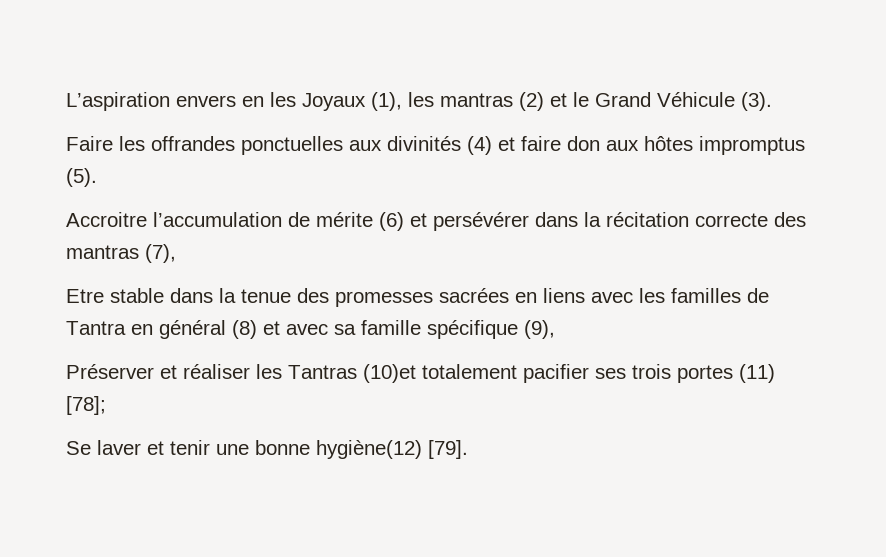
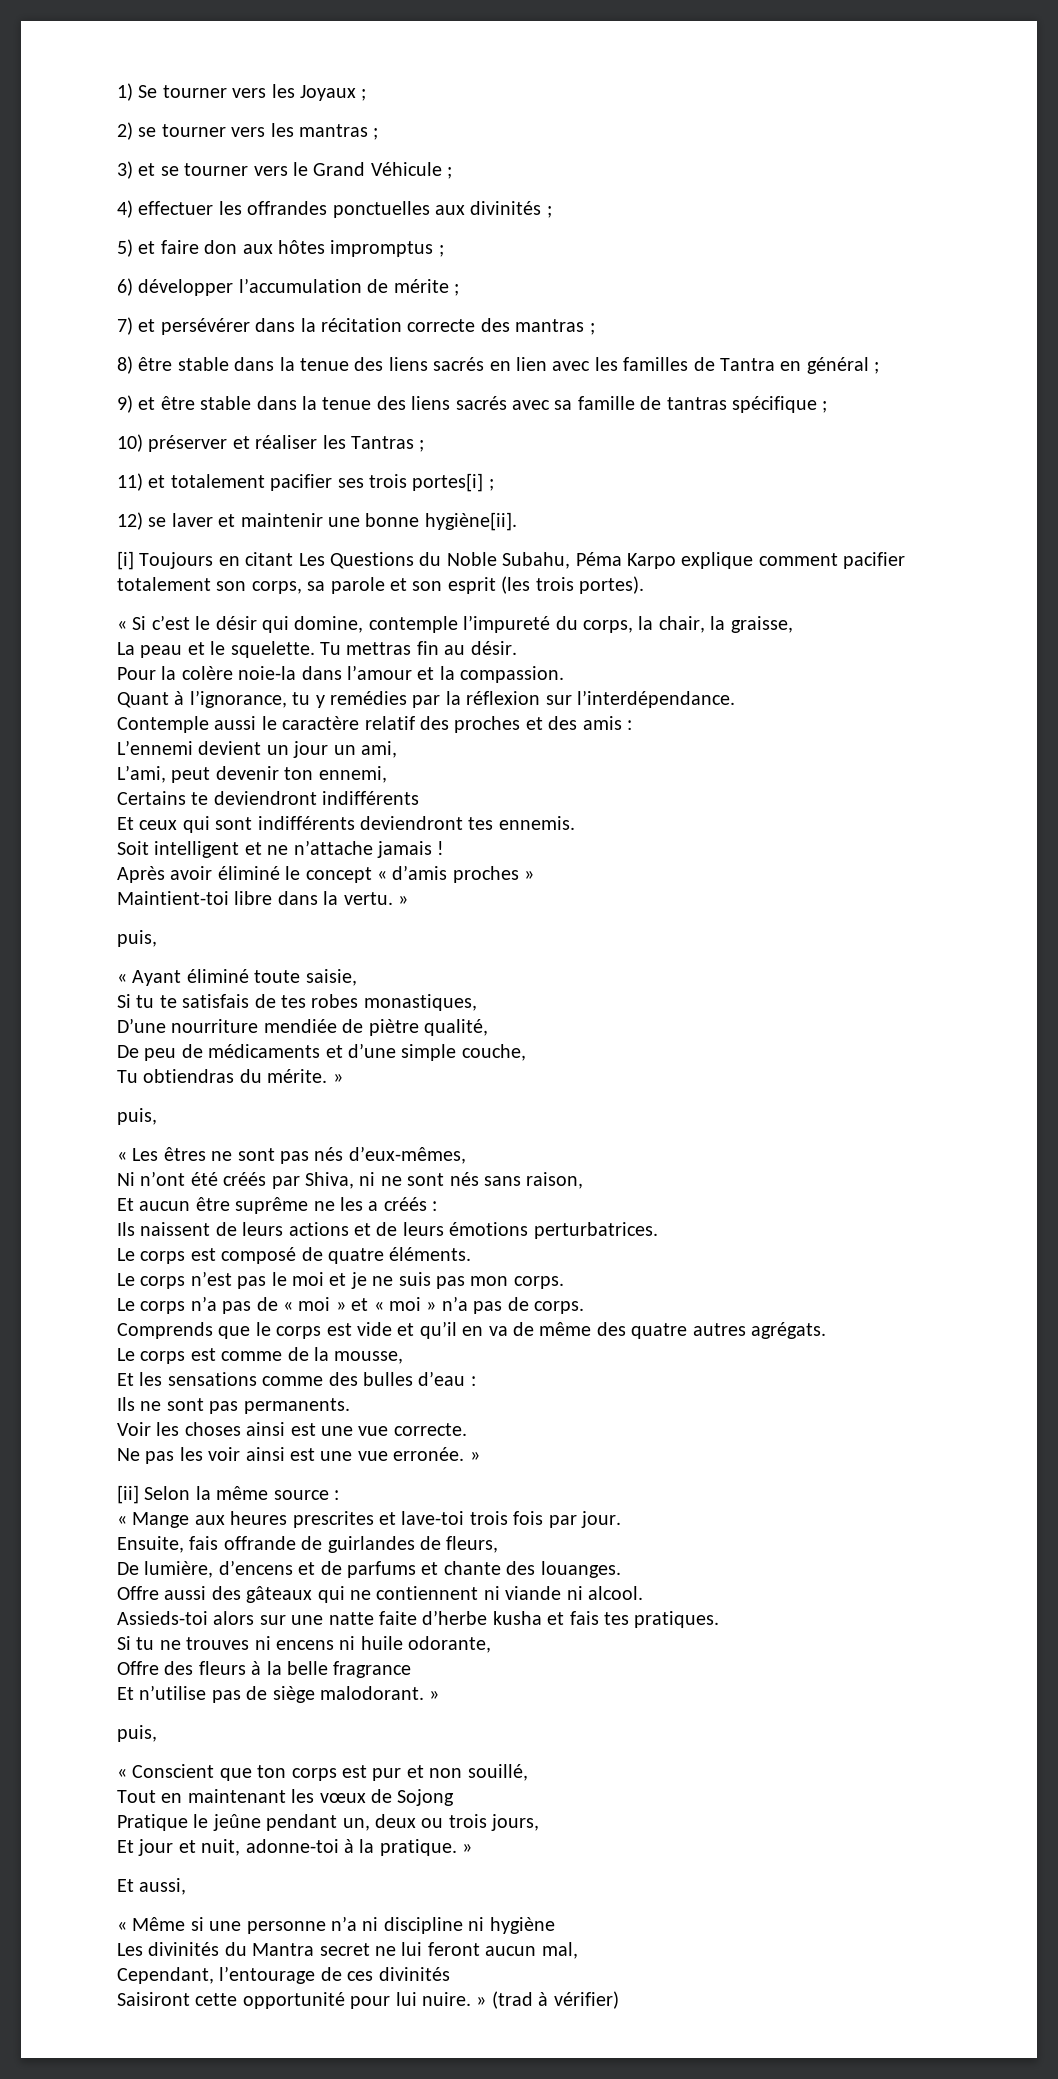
[66,92,772,111] [66,136,113,151] L’aspiration envers en les Joyaux (1), les mantras (2) et le Grand Véhicule (3). // Faire -> [117,83,367,101] [117,122,379,140] [117,161,453,179] [117,200,214,218] 1) Se tourner vers les Joyaux ; // 2) se tourner vers les mantras ; // 3) et se tourner vers le Grand Véhicule ; // 4) effectuer
[467,136,492,155] (4) -> [546,206,552,218] [117,239,133,257] ; // 5)
[66,168,97,187] [66,212,147,227] (5). // Accroitre -> [438,245,444,257] [117,278,234,296] ; // 6) développer
[379,212,404,231] (6) -> [454,284,459,296] [117,317,133,335] ; // 7)
[145,244,176,263] [66,288,585,307] (7), // Etre stable dans la tenue des promesses sacrées en liens -> [589,323,595,335] [117,356,547,374] ; // 8) être stable dans la tenue des liens sacrés en lien
[232,320,555,339] [66,364,154,379] (8) et avec sa famille spécifique (9), // Préserver -> [874,362,880,374] [117,395,828,413] [117,434,228,452] ; // 9) et être stable dans la tenue des liens sacrés avec sa famille de tantras spécifique ; // 10) préserver
[363,364,416,383] (10)et -> [419,440,425,452] [117,473,166,491] ; // 11) et
[677,364,775,383] [66,396,106,415] [66,441,91,455] portes (11) [78]; // Se -> [412,473,494,492] [117,512,167,530] portes[i] ; // 12) se
[170,440,210,455] tenir -> [240,513,323,527] maintenir
[316,440,468,459] hygiène(12) [79]. -> [424,512,517,531] [117,551,906,570] [117,576,644,594] [117,615,793,633] [117,641,517,658] [117,665,565,683] [117,690,735,708] [117,716,632,733] [117,740,397,758] [117,765,387,783] [117,791,420,805] [117,816,575,833] [117,840,445,858] [117,865,535,883] [117,891,408,905] [117,930,157,947] [117,969,357,986] [117,994,477,1011] [117,1018,488,1036] [117,1043,526,1061] [117,1069,343,1083] [117,1108,157,1125] [117,1146,466,1164] [117,1171,584,1189] [117,1197,438,1214] [117,1222,658,1239] [117,1247,472,1264] [117,1271,564,1289] [117,1296,584,1314] [117,1321,826,1339] [117,1347,404,1364] [117,1371,476,1386] [117,1397,350,1414] [117,1422,467,1436] [117,1447,480,1464] [117,1485,339,1504] [117,1511,621,1528] [117,1536,499,1553] [117,1560,621,1578] [117,1586,643,1603] [117,1610,720,1628] [117,1636,492,1653] [117,1661,412,1678] [117,1685,440,1703] [117,1725,157,1742] [117,1764,528,1781] [117,1789,455,1806] [117,1814,540,1831] [117,1839,473,1856] [117,1878,187,1895] [117,1916,555,1934] [117,1942,578,1959] [117,1966,450,1984] [117,1991,619,2009] hygiène[ii]. // [i] Toujours en citant Les Questions du Noble Subahu, Péma Karpo explique comment pacifier totalement son corps, sa parole et son esprit (les trois portes). // « Si c’est le désir qui domine, contemple l’impureté du corps, la chair, la graisse, // La peau et le squelette. Tu mettras fin au désir. // Pour la colère noie-la dans l’amour et la compassion. // Quant à l’ignorance, tu y remédies par la réflexion sur l’interdépendance. // Contemple aussi le caractère relatif des proches et des amis : // L’ennemi devient un jour un ami, // L’ami, peut devenir ton ennemi, // Certains te deviendront indifférents // Et ceux qui sont indifférents deviendront tes ennemis. // Soit intelligent et ne n’attache jamais ! // Après avoir éliminé le concept « d’amis proches » // Maintient-toi libre dans la vertu. » // puis, // « Ayant éliminé toute saisie, // Si tu te satisfais de tes robes monastiques, // D’une nourriture mendiée de piètre qualité, // De peu de médicaments et d’une simple couche, // Tu obtiendras du mérite. » // puis, // « Les êtres ne sont pas nés d’eux-mêmes, // Ni n’ont été créés par Shiva, ni ne sont nés sans raison, // Et aucun être suprême ne les a créés : // Ils naissent de leurs actions et de leurs émotions perturbatrices. // Le corps est composé de quatre éléments. // Le corps n’est pas le moi et je ne suis pas mon corps. // Le corps n’a pas de « moi » et « moi » n’a pas de corps. // Comprends que le corps est vide et qu’il en va de même des quatre autres agrégats. // Le corps est comme de la mousse, // Et les sensations comme des bulles d’eau : // Ils ne sont pas permanents. // Voir les choses ainsi est une vue correcte. // Ne pas les voir ainsi est une vue erronée. » // [ii] Selon la même source : // « Mange aux heures prescrites et lave-toi trois fois par jour. // Ensuite, fais offrande de guirlandes de fleurs, // De lumière, d’encens et de parfums et chante des louanges. // Offre aussi des gâteaux qui ne contiennent ni viande ni alcool. // Assieds-toi alors sur une natte faite d’herbe kusha et fais tes pratiques. // Si tu ne trouves ni encens ni huile odorante, // Offre des fleurs à la belle fragrance // Et n’utilise pas de siège malodorant. » // puis, // « Conscient que ton corps est pur et non souillé, // Tout en maintenant les vœux de Sojong // Pratique le jeûne pendant un, deux ou trois jours, // Et jour et nuit, adonne-toi à la pratique. » // Et aussi, // « Même si une personne n’a ni discipline ni hygiène // Les divinités du Mantra secret ne lui feront aucun mal, // Cependant, l’entourage de ces divinités // Saisiront cette opportunité pour lui nuire. » (trad à vérifier)

